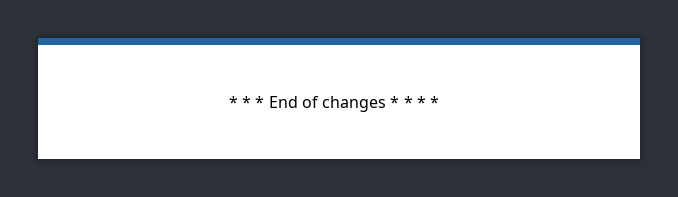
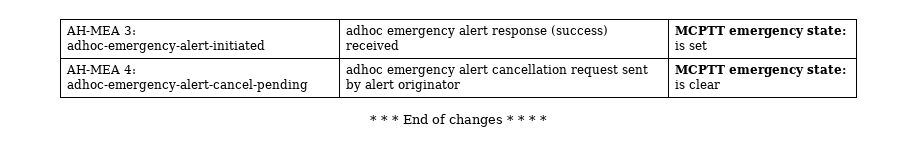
(228, 102) none -> [65,26,136,35] [66,40,265,53] [345,25,608,38] [345,40,399,50] [674,26,846,38] [674,41,707,50] [65,65,136,74] [66,79,308,92] [345,64,648,77] [345,79,460,92] [674,65,846,77] [674,79,720,89] AH-MEA 3: adhoc-emergency-alert-initiated | adhoc emergency alert response (success) received | MCPTT emergency state: is set // AH-MEA 4: adhoc-emergency-alert-cancel-pending | adhoc emergency alert cancellation request sent by alert originator | MCPTT emergency state: is clear //

